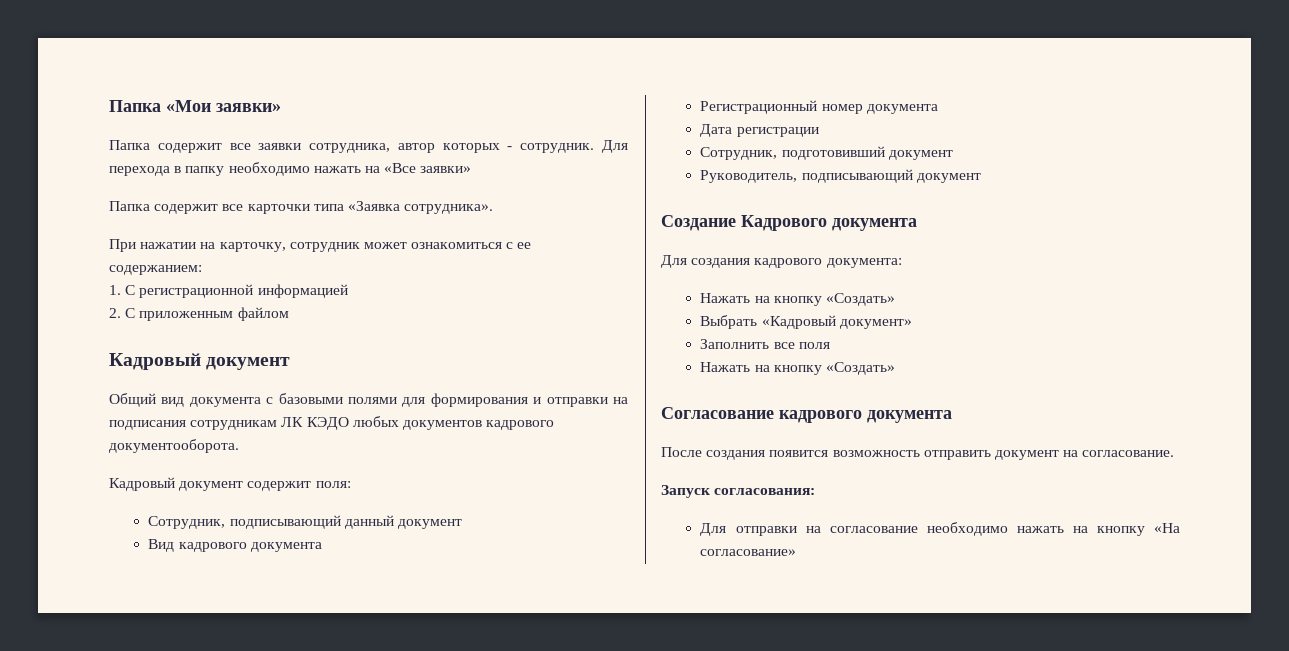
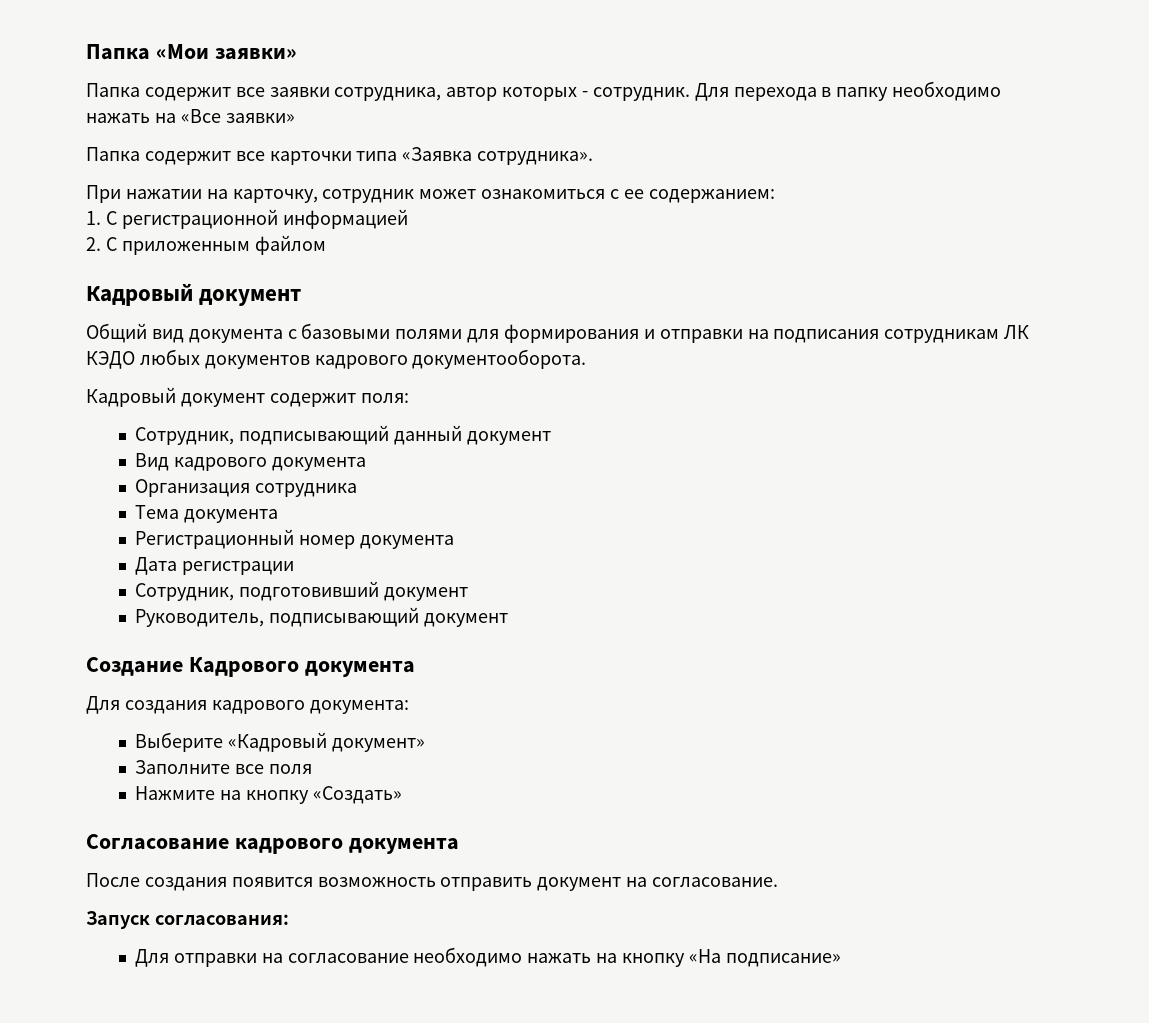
(322, 547) none -> [134,479,357,497] [134,505,278,523] // Организация сотрудника // Тема документа
[700,293,895,306] [700,315,758,329] Нажать на кнопку «Создать» // Выбрать -> [134,732,223,752] Выберите
[700,339,770,349] Заполнить -> [134,760,230,774] Заполните
[700,362,751,372] Нажать -> [134,786,215,800] Нажмите
[700,549,797,556] согласование» -> [725,953,841,967] подписание»

